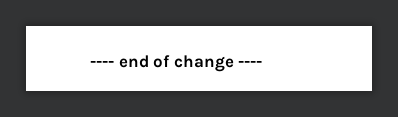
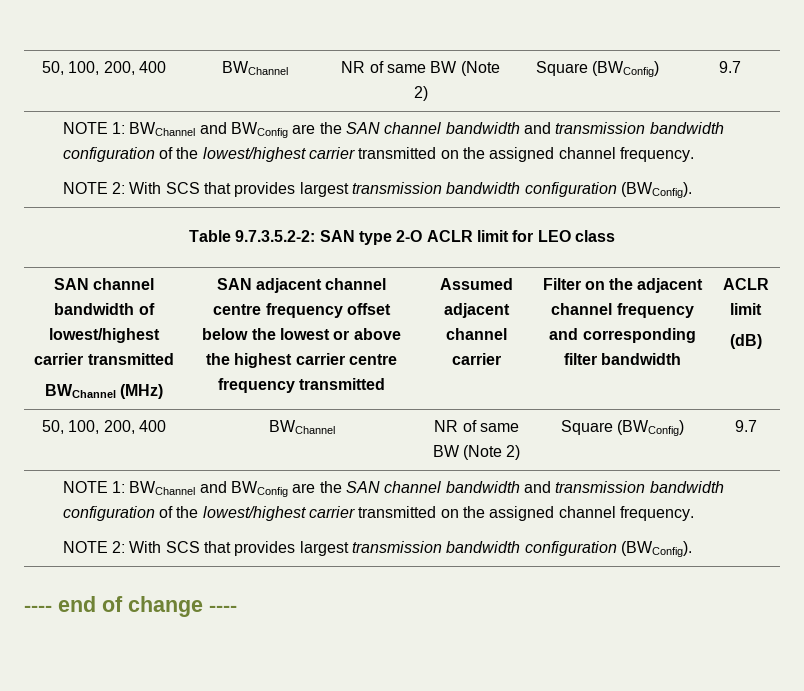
(90, 64) none -> [42,61,166,75] [222,61,288,75] [341,61,500,76] [413,86,428,101] [535,61,660,77] [719,61,741,73] [62,122,724,138] [62,147,694,162] [62,182,692,198] [189,230,615,245] [53,278,155,290] [54,303,155,315] [49,328,160,343] [34,353,174,365] [44,384,164,399] [216,278,387,293] [213,303,391,318] [202,328,401,340] [206,353,397,368] [217,378,386,393] [440,278,513,290] [444,303,510,318] [446,328,507,340] [452,353,501,365] [542,278,704,293] [551,303,694,318] [549,328,696,343] [563,353,682,365] [722,278,769,290] [730,303,762,315] [729,334,762,349] [42,420,166,434] [268,420,335,434] [434,420,519,432] [432,445,521,460] [560,420,685,436] [734,420,757,432] [62,481,724,497] [62,506,694,521] [62,541,692,557] 50, 100, 200, 400 | BWChannel | NR of same BW (Note 2) | Square (BWConfig) | 9.7 // NOTE 1: BWChannel and BWConfig are the SAN channel bandwidth and transmission bandwidth configuration of the lowest/highest carrier transmitted on the assigned channel frequency. // NOTE 2: With SCS that provides largest transmission bandwidth configuration (BWConfig). // Table 9.7.3.5.2-2: SAN type 2-O ACLR limit for LEO class // SAN channel bandwidth of lowest/highest carrier transmitted // BWChannel (MHz) | SAN adjacent channel centre frequency offset below the lowest or above the highest carrier centre frequency transmitted | Assumed adjacent channel carrier | Filter on the adjacent channel frequency and corresponding filter bandwidth | ACLR limit // (dB) // 50, 100, 200, 400 | BWChannel | NR of same BW (Note 2) | Square (BWConfig) | 9.7 // NOTE 1: BWChannel and BWConfig are the SAN channel bandwidth and transmission bandwidth configuration of the lowest/highest carrier transmitted on the assigned channel frequency. // NOTE 2: With SCS that provides largest transmission bandwidth configuration (BWConfig). //

